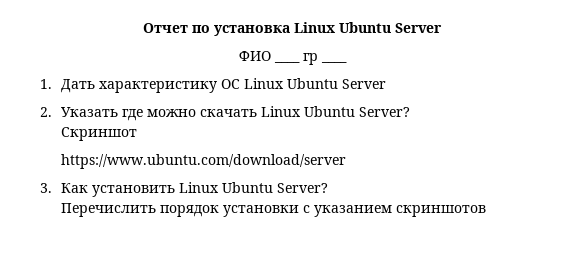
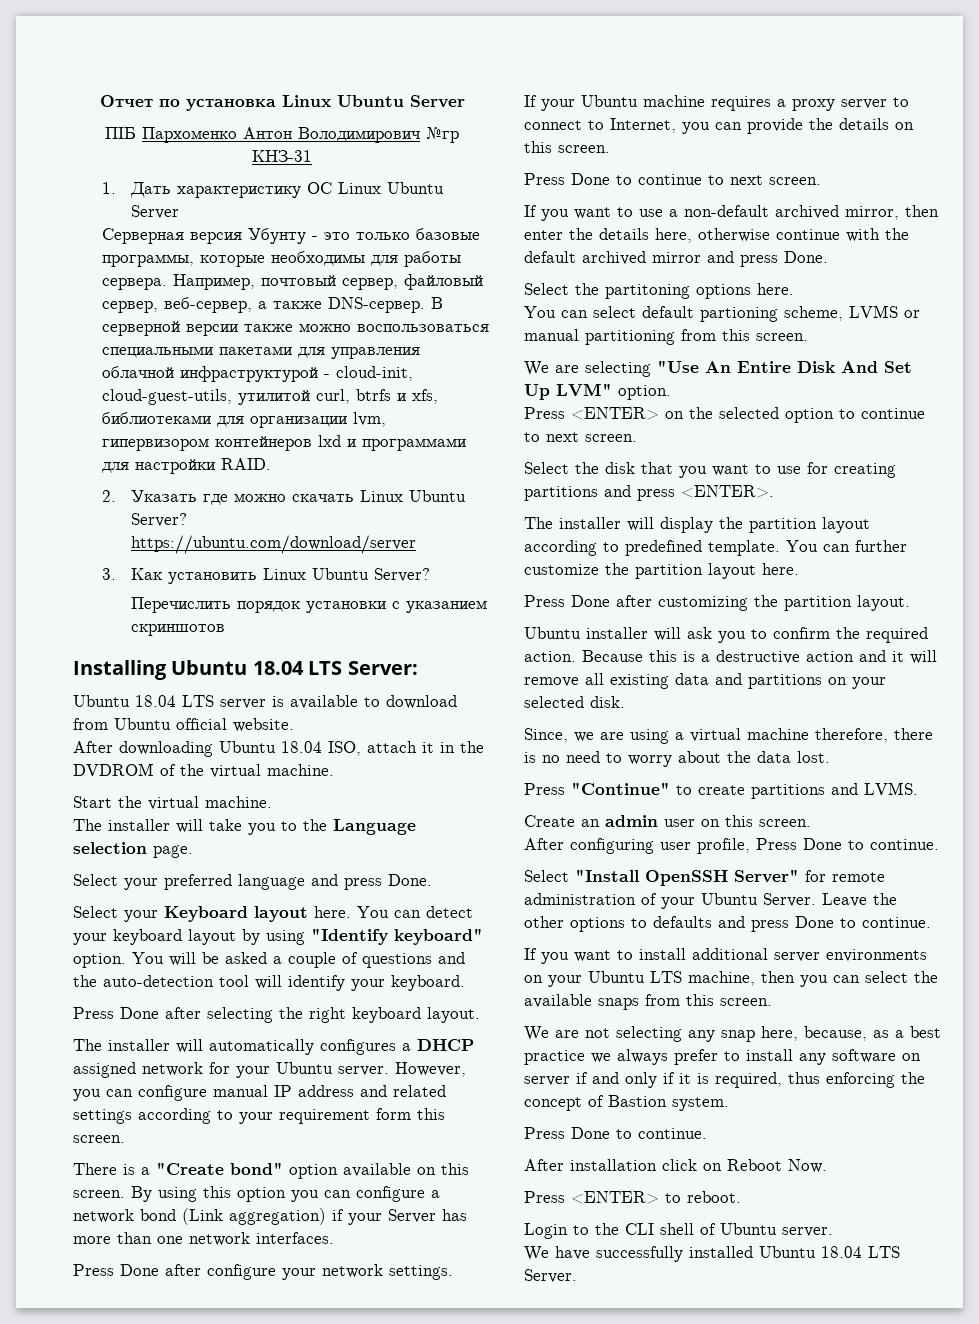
[238,51,271,61] [273,53,347,65] ФИО ____ гр ____ -> [105,127,459,143] [252,150,312,162] ПІБ Пархоменко Антон Володимирович №гр КНЗ-31
(387, 84) none -> [101,228,480,244] [101,251,461,267] [101,274,483,290] [101,297,443,313] [101,321,489,336] [101,346,420,359] [101,366,413,382] [101,389,438,405] [101,412,386,428] [101,435,466,451] [101,458,271,474] // Серверная версия Убунту - это только базовые программы, которые необходимы для работы сервера. Например, почтовый сервер, файловый сервер, веб-сервер, а также DNS-сервер. В серверной версии также можно воспользоваться специальными пакетами для управления облачной инфраструктурой - cloud-init, cloud-guest-utils, утилитой curl, btrfs и xfs, библиотеками для организации lvm, гипервизором контейнеров lxd и программами для настройки RAID.
[61,127,138,141] [61,154,347,169] Скриншот // https://www.ubuntu.com/download/server -> [130,535,416,554] https://ubuntu.com/download/server
(487, 211) none -> [73,660,418,680] [73,695,457,709] [73,718,294,732] [73,741,484,757] [73,763,334,778] [73,796,272,810] [73,819,416,835] [73,842,193,858] [73,874,432,890] [73,906,473,922] [73,928,483,945] [73,952,465,968] [73,975,465,991] [73,1007,480,1023] [73,1039,474,1055] [73,1062,466,1078] [73,1085,446,1101] [73,1108,445,1124] [73,1135,125,1143] [73,1162,469,1179] [73,1186,440,1202] [73,1208,467,1225] [73,1232,334,1246] [73,1264,453,1280] [524,95,909,111] [524,118,914,134] [524,141,610,153] [524,173,821,185] [524,205,939,221] [524,228,909,243] [524,251,828,267] [524,283,794,299] [524,305,920,322] [524,329,808,345] [524,360,912,377] [524,383,671,400] [524,407,925,423] [524,432,637,442] [524,462,896,478] [524,485,774,501] [524,517,870,533] [524,540,907,556] [524,563,799,579] [524,595,910,611] [524,627,928,643] [524,650,937,664] [524,673,886,689] [524,696,625,708] [524,728,933,744] [524,751,830,767] [524,782,918,799] [524,815,811,827] [524,838,939,854] [524,869,885,886] [524,893,897,909] [524,916,931,932] [524,948,927,964] [524,971,938,987] [524,994,772,1010] [524,1026,941,1042] [524,1049,921,1065] [524,1072,925,1088] [524,1095,729,1111] [524,1127,707,1139] [524,1159,827,1173] [524,1191,741,1204] [524,1223,833,1239] [524,1246,900,1262] [524,1269,577,1283] // Installing Ubuntu 18.04 LTS Server: // Ubuntu 18.04 LTS server is available to download from Ubuntu official website. // After downloading Ubuntu 18.04 ISO, attach it in the DVDROM of the virtual machine. // Start the virtual machine. // The installer will take you to the Language selection page. // Select your preferred language and press Done. // Select your Keyboard layout here. You can detect your keyboard layout by using "Identify keyboard" option. You will be asked a couple of questions and the auto-detection tool will identify your keyboard. // Press Done after selecting the right keyboard layout. // The installer will automatically configures a DHCP assigned network for your Ubuntu server. However, you can configure manual IP address and related settings according to your requirement form this screen. // There is a "Create bond" option available on this screen. By using this option you can configure a network bond (Link aggregation) if your Server has more than one network interfaces. // Press Done after configure your network settings. // If your Ubuntu machine requires a proxy server to connect to Internet, you can provide the details on this screen. // Press Done to continue to next screen. // If you want to use a non-default archived mirror, then enter the details here, otherwise continue with the default archived mirror and press Done. // Select the partitoning options here. // You can select default partioning scheme, LVMS or manual partitioning from this screen. // We are selecting "Use An Entire Disk And Set Up LVM" option. // Press <ENTER> on the selected option to continue to next screen. // Select the disk that you want to use for creating partitions and press <ENTER>. // The installer will display the partition layout according to predefined template. You can further customize the partition layout here. // Press Done after customizing the partition layout. // Ubuntu installer will ask you to confirm the required action. Because this is a destructive action and it will remove all existing data and partitions on your selected disk. // Since, we are using a virtual machine therefore, there is no need to worry about the data lost. // Press "Continue" to create partitions and LVMS. // Create an admin user on this screen. // After configuring user profile, Press Done to continue. // Select "Install OpenSSH Server" for remote administration of your Ubuntu Server. Leave the other options to defaults and press Done to continue. // If you want to install additional server environments on your Ubuntu LTS machine, then you can select the available snaps from this screen. // We are not selecting any snap here, because, as a best practice we always prefer to install any software on server if and only if it is required, thus enforcing the concept of Bastion system. // Press Done to continue. // After installation click on Reboot Now. // Press <ENTER> to reboot. // Login to the CLI shell of Ubuntu server. // We have successfully installed Ubuntu 18.04 LTS Server.

